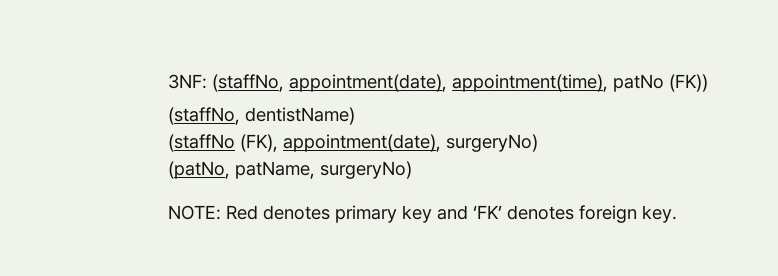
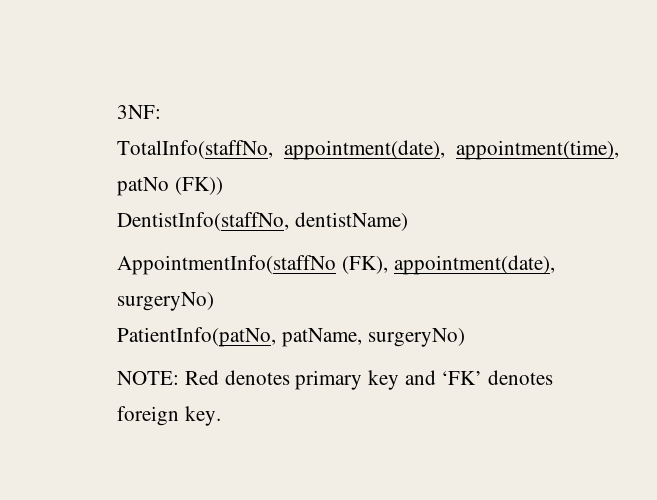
[211,74,284,92] (staffNo, -> [117,140,274,159] // TotalInfo(staffNo,
[167,107,240,125] (staffNo, -> [117,212,290,231] DentistInfo(staffNo,
[167,134,235,152] (staffNo -> [117,255,337,275] AppointmentInfo(staffNo
[167,161,230,179] (patNo, -> [117,327,277,347] PatientInfo(patNo,

